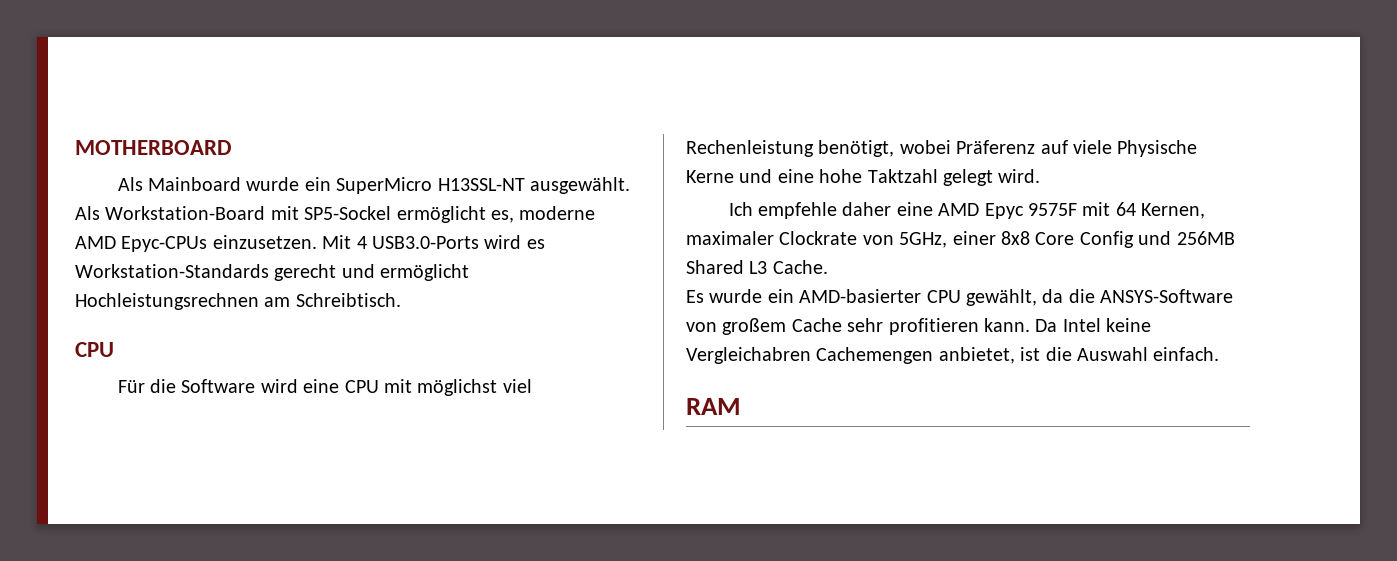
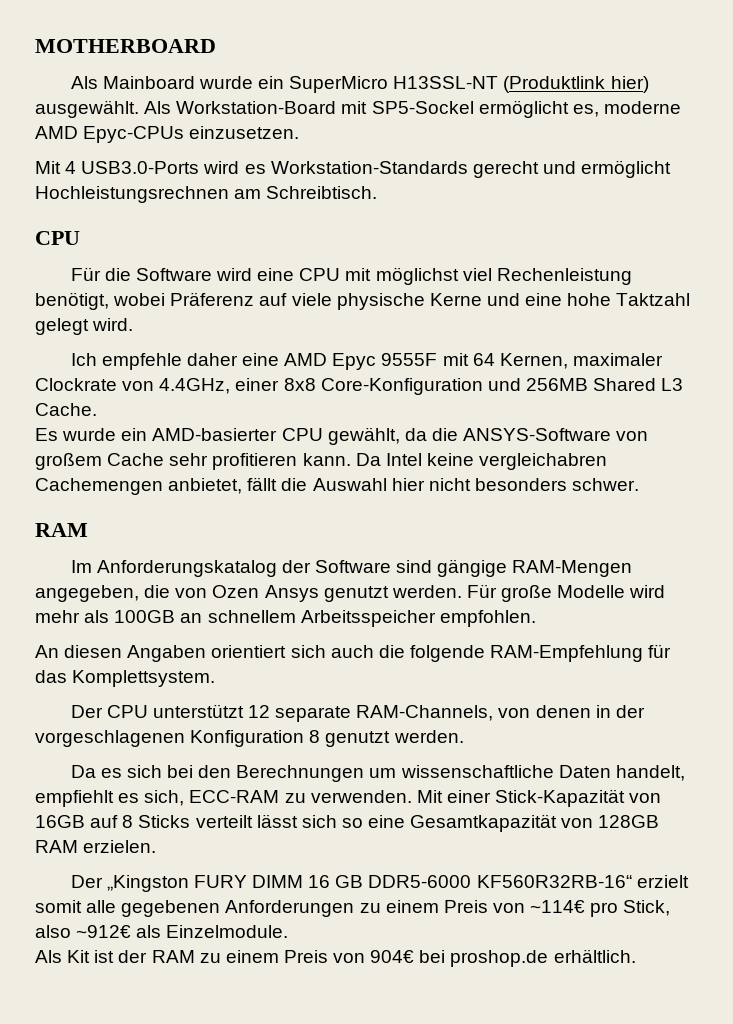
(525, 184) none -> [503,76,649,93] (Produktlink hier)
(317, 242) none -> (300, 132) //
[1117,140,1198,157] Physische -> [336,293,425,310] physische
[1028,203,1078,216] 9575F -> [381,353,438,366] 9555F
[899,232,948,248] 5GHz, -> [159,378,231,394] 4.4GHz,
[1035,231,1134,248] Core Config -> [320,378,483,395] Core-Konfiguration
[686,347,811,364] Vergleichabren -> [479,453,608,470] vergleichabren
[1020,347,1041,361] ist -> [247,477,278,491] fällt
[1153,347,1220,361] [686,398,741,415] einfach. // RAM -> [391,478,640,491] [35,523,88,537] [70,559,633,577] [35,584,666,602] [35,610,536,627] [35,644,672,662] [35,670,216,687] [70,704,645,722] [35,730,464,747] [70,765,685,782] [35,789,662,807] [35,814,660,832] [35,840,157,853] [70,875,689,892] [35,900,671,917] [35,925,289,938] [35,949,636,967] hier nicht besonders schwer. // RAM // Im Anforderungskatalog der Software sind gängige RAM-Mengen angegeben, die von Ozen Ansys genutzt werden. Für große Modelle wird mehr als 100GB an schnellem Arbeitsspeicher empfohlen. // An diesen Angaben orientiert sich auch die folgende RAM-Empfehlung für das Komplettsystem. // Der CPU unterstützt 12 separate RAM-Channels, von denen in der vorgeschlagenen Konfiguration 8 genutzt werden. // Da es sich bei den Berechnungen um wissenschaftliche Daten handelt, empfiehlt es sich, ECC-RAM zu verwenden. Mit einer Stick-Kapazität von 16GB auf 8 Sticks verteilt lässt sich so eine Gesamtkapazität von 128GB RAM erzielen. // Der „Kingston FURY DIMM 16 GB DDR5-6000 KF560R32RB-16“ erzielt somit alle gegebenen Anforderungen zu einem Preis von ~114€ pro Stick, also ~912€ als Einzelmodule. // Als Kit ist der RAM zu einem Preis von 904€ bei proshop.de erhältlich.

